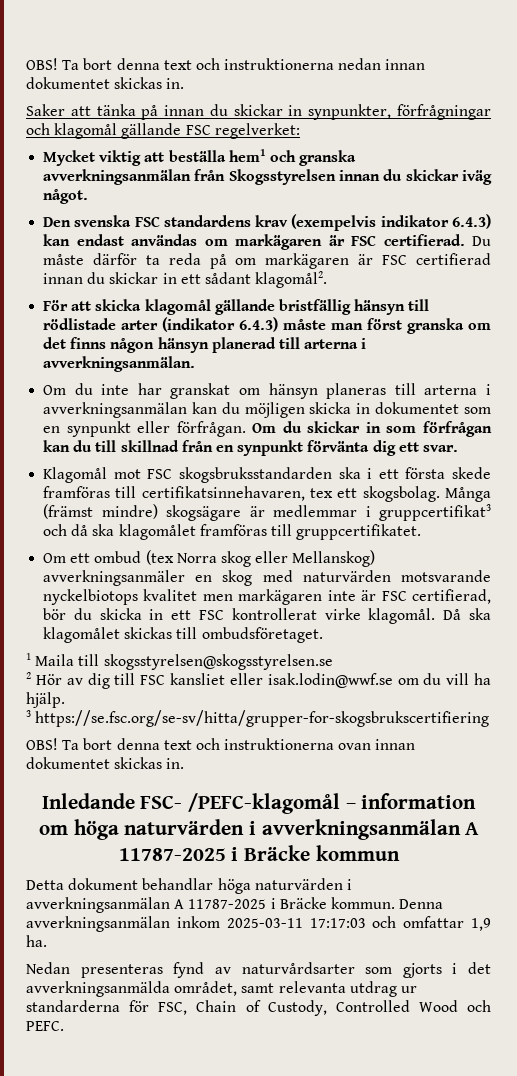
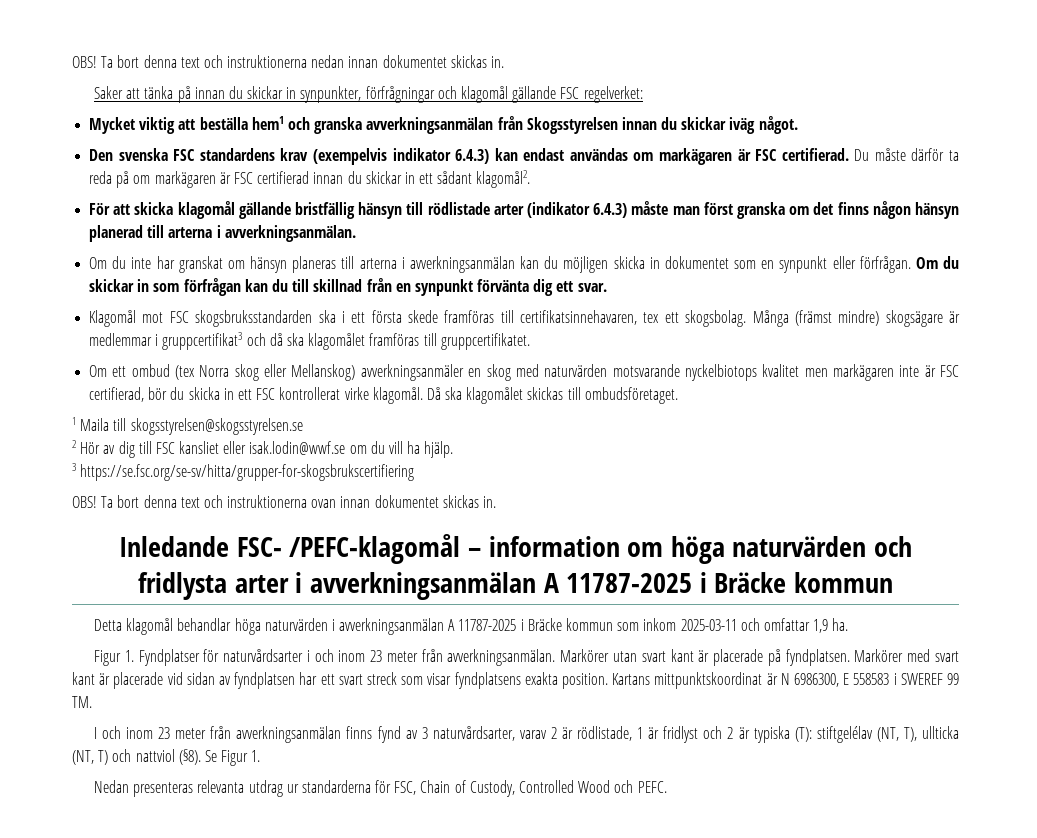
(245, 827) none -> [873,536,912,557] [138,572,289,600] och fridlysta arter
[68,878,139,890] dokument -> [126,618,174,635] klagomål
[330,897,444,909] [26,916,170,932] kommun. Denna avverkningsanmälan -> [565,618,640,631] kommun som
[309,918,366,928] 17:17:03 -> (737, 625) none
[26,962,491,978] [26,981,275,997] Nedan presenteras fynd av naturvårdsarter som gjorts i det avverkningsanmälda området, samt -> [93,649,960,666] [72,672,960,689] [72,696,92,708] [93,726,959,743] [72,749,261,766] [93,780,194,797] Figur 1. Fyndplatser för naturvårdsarter i och inom 23 meter från avverkningsanmälan. Markörer utan svart kant är placerade på fyndplatsen. Markörer med svart kant är placerade vid sidan av fyndplatsen har ett svart streck som visar fyndplatsens exakta position. Kartans mittpunktskoordinat är N 6986300, E 558583 i SWEREF 99 TM. // I och inom 23 meter från avverkningsanmälan finns fynd av 3 naturvårdsarter, varav 2 är rödlistade, 1 är fridlyst och 2 är typiska (T): stiftgelélav (NT, T), ullticka (NT, T) och nattviol (§8). Se Figur 1. // Nedan presenteras

